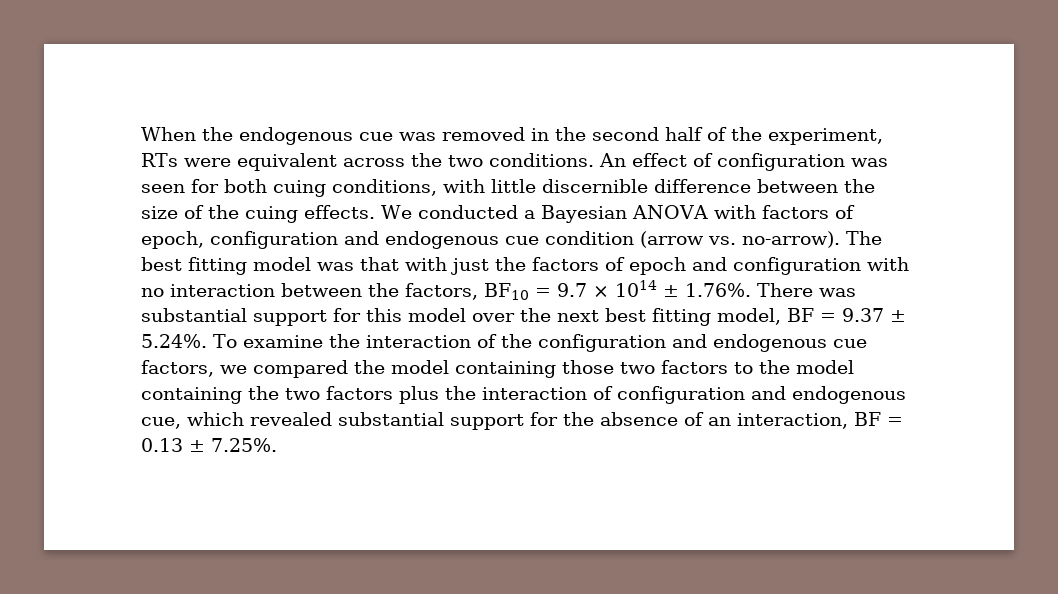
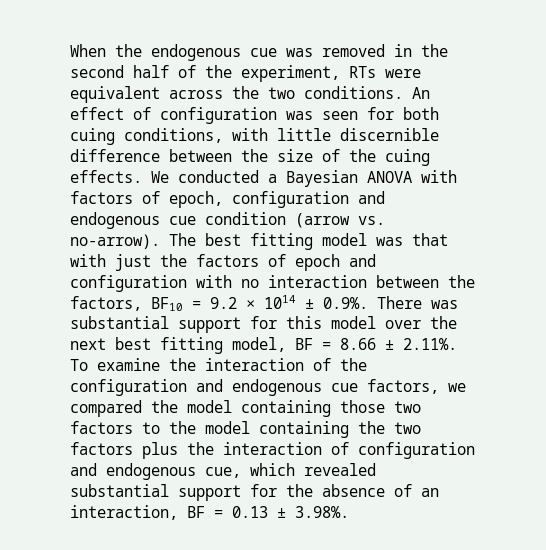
[557,283,587,297] 9.7 -> [210,297,237,309] 9.2
[685,283,751,297] 1.76%. -> [323,297,368,309] 0.9%.
[842,308,906,322] [141,334,207,348] 9.37 ± 5.24%. -> [340,338,457,350] 8.66 ± 2.11%.
[211,438,277,452] 7.25%. -> [295,506,349,518] 3.98%.

